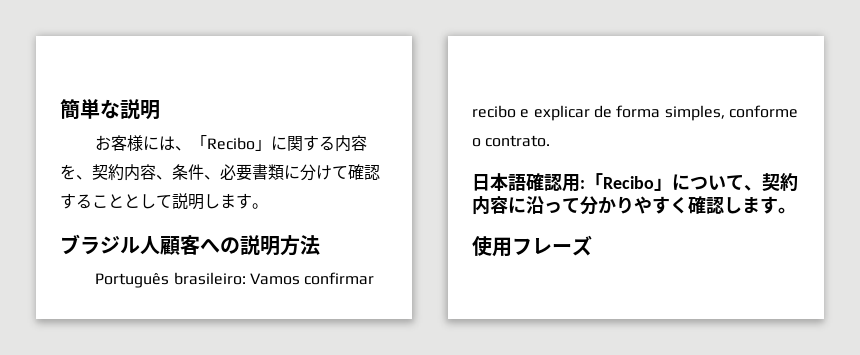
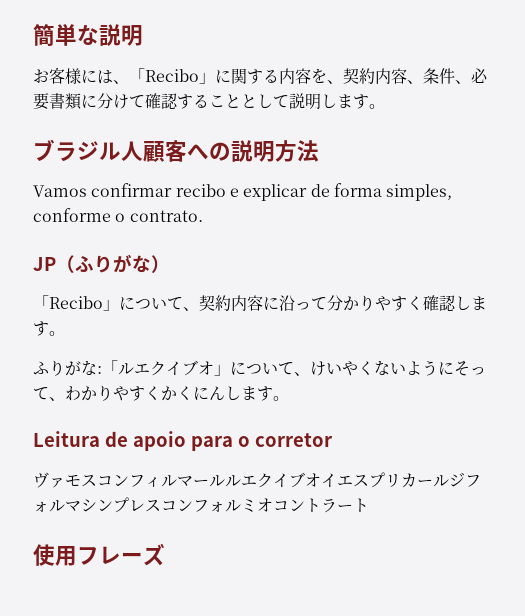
[95,272,246,288] Português brasileiro: -> (319, 151) none
[472,173,585,192] 日本語確認用: -> [33,254,170,273] JP（ふりがな） //
(796, 210) none -> [33,360,486,376] [33,385,289,401] [33,431,333,451] [33,472,481,488] [33,497,369,513] // ふりがな:「ルエクイブオ」について、けいやくないようにそって、わかりやすくかくにんします。 // Leitura de apoio para o corretor // ヴァモスコンフィルマールルエクイブオイエスプリカールジフォルマシンプレスコンフォルミオコントラート

